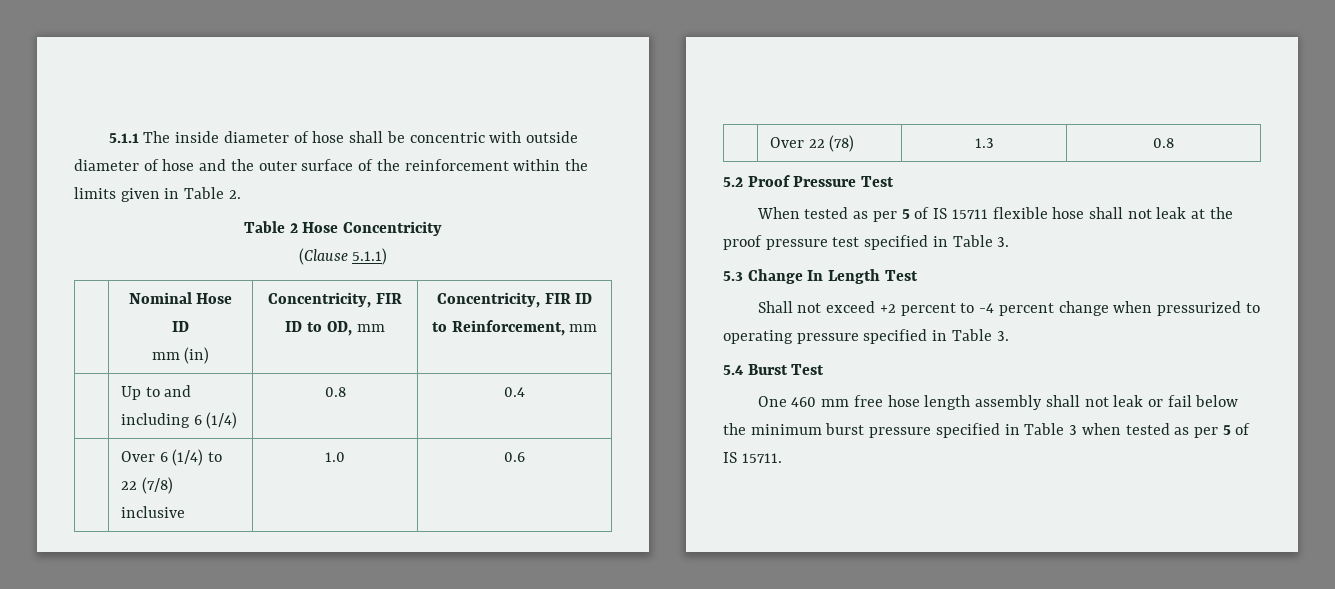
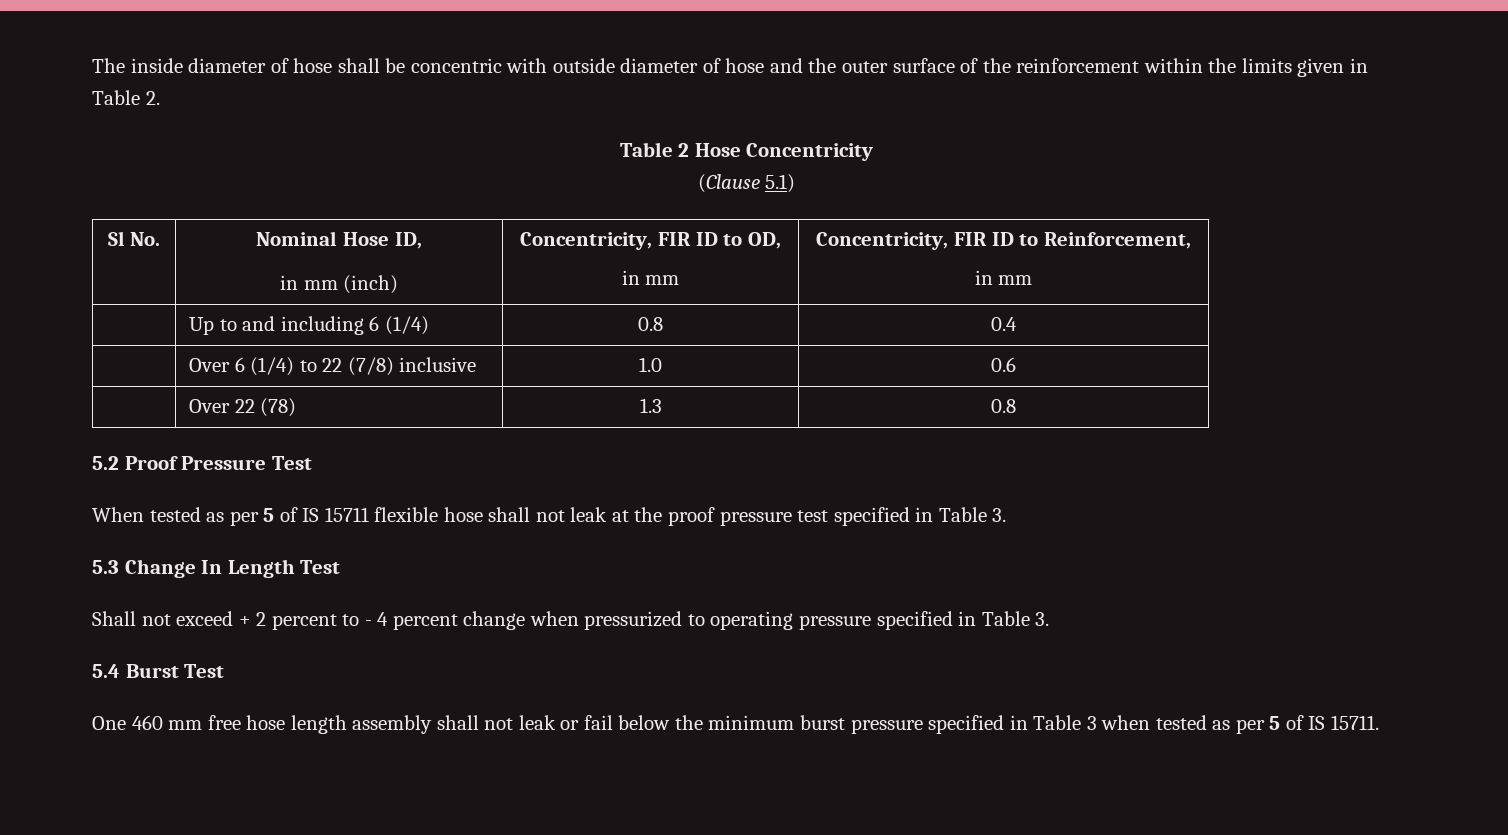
[108,133,139,143] 5.1.1 -> (92, 65) none
[352,248,388,265] 5.1.1) // -> [765,174,796,193] [107,231,161,246] 5.1) // Sl No.
[172,321,189,332] [151,347,210,364] ID // mm (in) -> [394,232,422,249] [279,275,399,294] ID, // in mm (inch)
(352, 328) none -> [621,270,640,285] // in
(565, 328) none -> [974,270,993,285] // in
[879,303,995,316] +2 percent to -4 -> [238,612,389,630] + 2 percent to - 4

